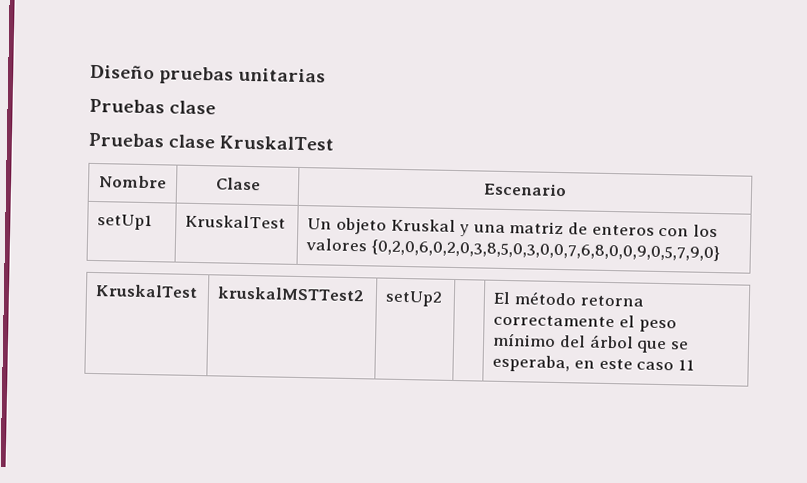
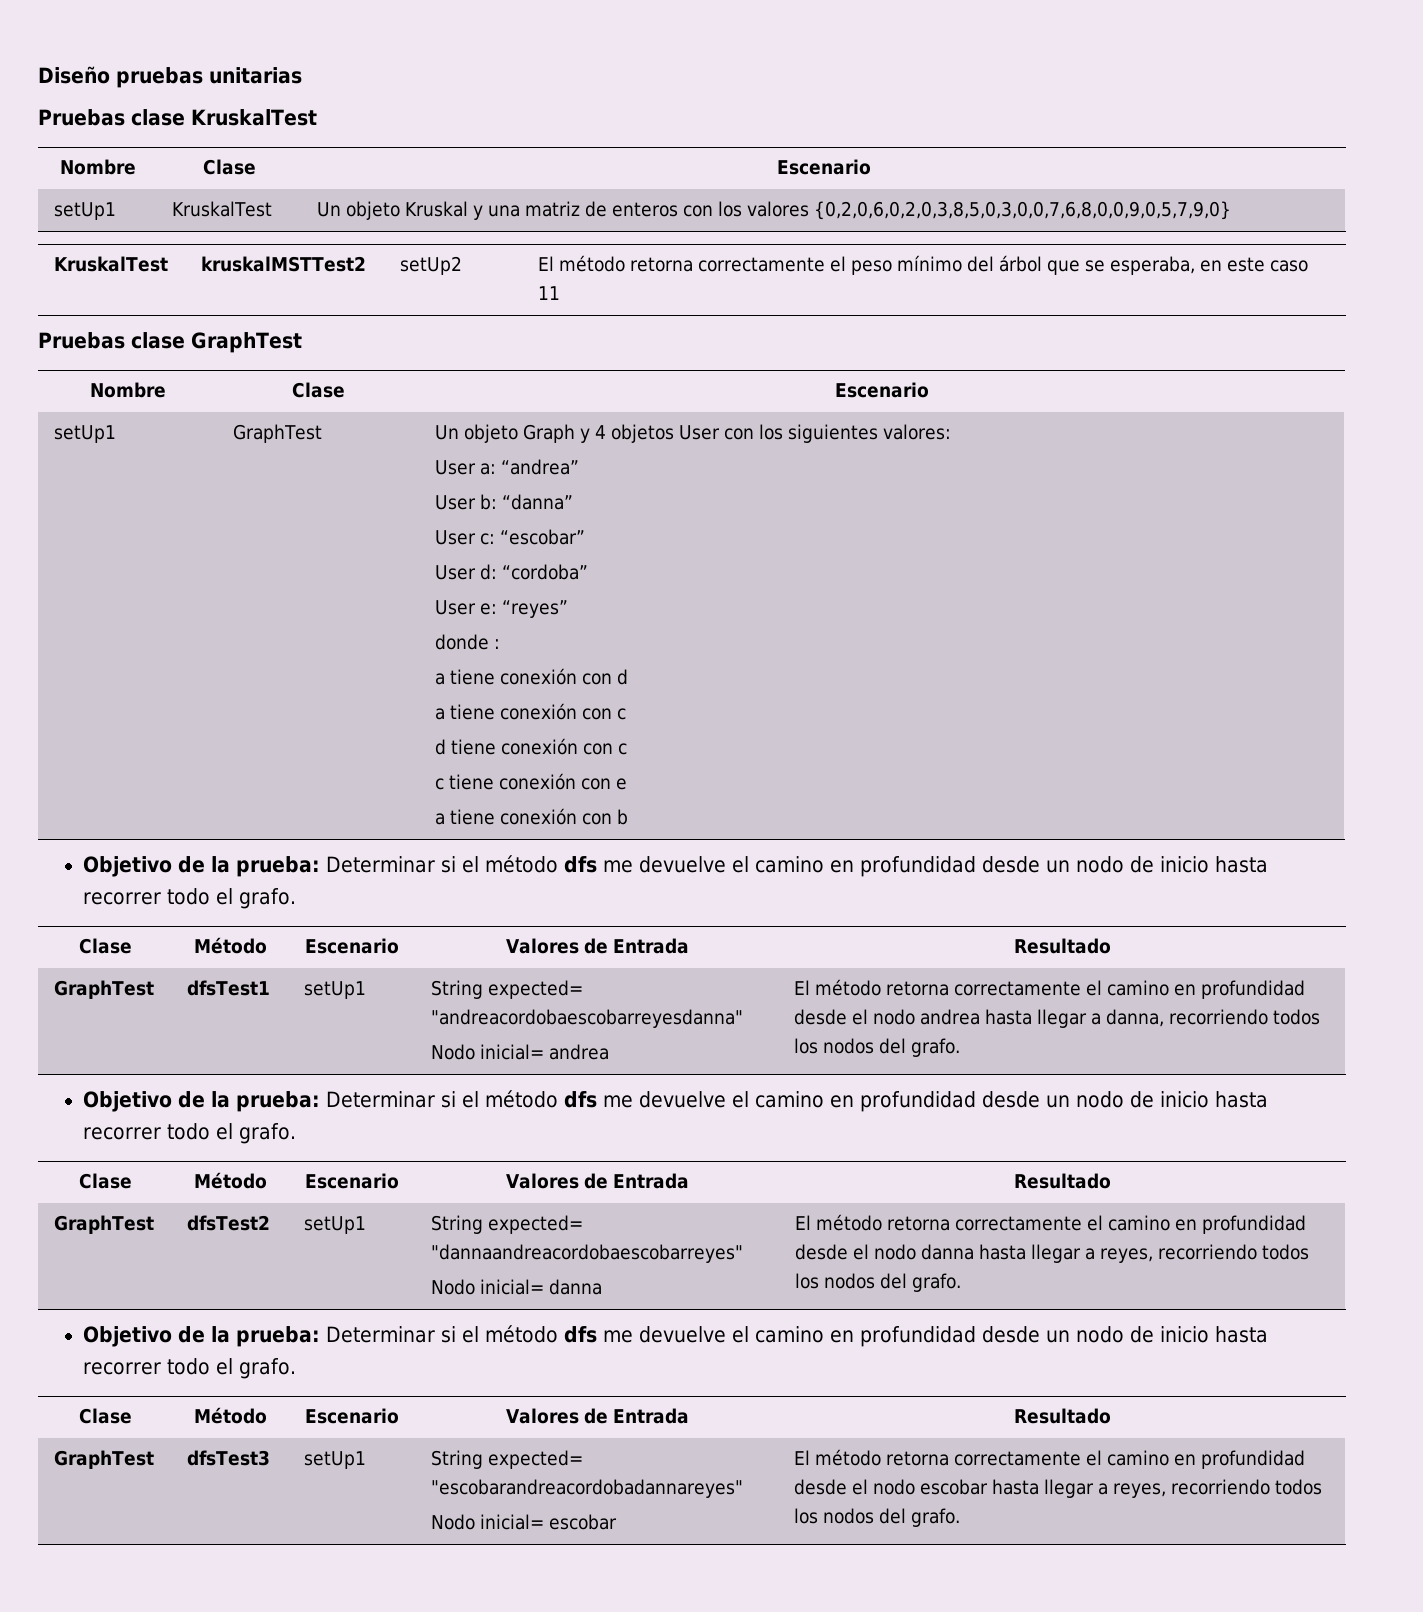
[88,132,217,149] // Pruebas clase -> (185, 117) none
(695, 365) none -> [38,332,302,353] [90,382,166,398] [292,382,345,398] [835,382,930,398] [54,425,117,443] [233,424,323,443] [435,424,952,443] [435,459,580,475] [435,494,574,510] [435,529,586,545] [435,564,589,580] [435,600,569,618] [435,634,501,650] [435,668,629,685] [435,703,627,720] [435,738,628,755] [435,773,628,790] [435,808,629,825] [83,855,1269,877] [83,888,297,909] [78,938,132,954] [193,937,267,954] [305,938,399,954] [505,938,689,954] [1013,938,1111,954] [54,980,155,999] [187,980,271,996] [304,981,367,999] [431,980,584,999] [431,1009,744,1028] [431,1044,610,1060] [794,979,1306,999] [794,1009,1321,1028] [794,1038,961,1057] [83,1090,1269,1112] [83,1123,297,1144] [78,1173,132,1189] [193,1172,267,1189] [305,1173,399,1189] [506,1173,689,1189] [1014,1173,1111,1189] [54,1215,155,1234] [187,1215,271,1231] [304,1216,367,1234] [431,1215,584,1234] [431,1244,744,1263] [431,1279,603,1295] [795,1214,1307,1234] [795,1244,1310,1263] [795,1273,962,1292] [83,1325,1269,1347] [83,1358,297,1379] [78,1408,132,1424] [193,1407,267,1424] [305,1408,399,1424] [505,1408,689,1424] [1013,1408,1111,1424] [54,1450,155,1469] [187,1450,271,1466] [304,1451,367,1469] [431,1450,584,1469] [431,1479,744,1498] [431,1514,618,1530] [794,1449,1306,1469] [794,1479,1323,1498] [794,1508,961,1527] // Pruebas clase GraphTest // Nombre | Clase | Escenario // setUp1 | GraphTest | Un objeto Graph y 4 objetos User con los siguientes valores: // User a: “andrea” // User b: “danna” // User c: “escobar” // User d: “cordoba” // User e: “reyes” // donde : // a tiene conexión con d // a tiene conexión con c // d tiene conexión con c // c tiene conexión con e // a tiene conexión con b // Objetivo de la prueba: Determinar si el método dfs me devuelve el camino en profundidad desde un nodo de inicio hasta recorrer todo el grafo. // Clase | Método | Escenario | Valores de Entrada | Resultado // GraphTest | dfsTest1 | setUp1 | String expected= "andreacordobaescobarreyesdanna" // Nodo inicial= andrea | El método retorna correctamente el camino en profundidad desde el nodo andrea hasta llegar a danna, recorriendo todos los nodos del grafo. // Objetivo de la prueba: Determinar si el método dfs me devuelve el camino en profundidad desde un nodo de inicio hasta recorrer todo el grafo. // Clase | Método | Escenario | Valores de Entrada | Resultado // GraphTest | dfsTest2 | setUp1 | String expected= "dannaandreacordobaescobarreyes" // Nodo inicial= danna | El método retorna correctamente el camino en profundidad desde el nodo danna hasta llegar a reyes, recorriendo todos los nodos del grafo. // Objetivo de la prueba: Determinar si el método dfs me devuelve el camino en profundidad desde un nodo de inicio hasta recorrer todo el grafo. // Clase | Método | Escenario | Valores de Entrada | Resultado // GraphTest | dfsTest3 | setUp1 | String expected= "escobarandreacordobadannareyes" // Nodo inicial= escobar | El método retorna correctamente el camino en profundidad desde el nodo escobar hasta llegar a reyes, recorriendo todos los nodos del grafo.

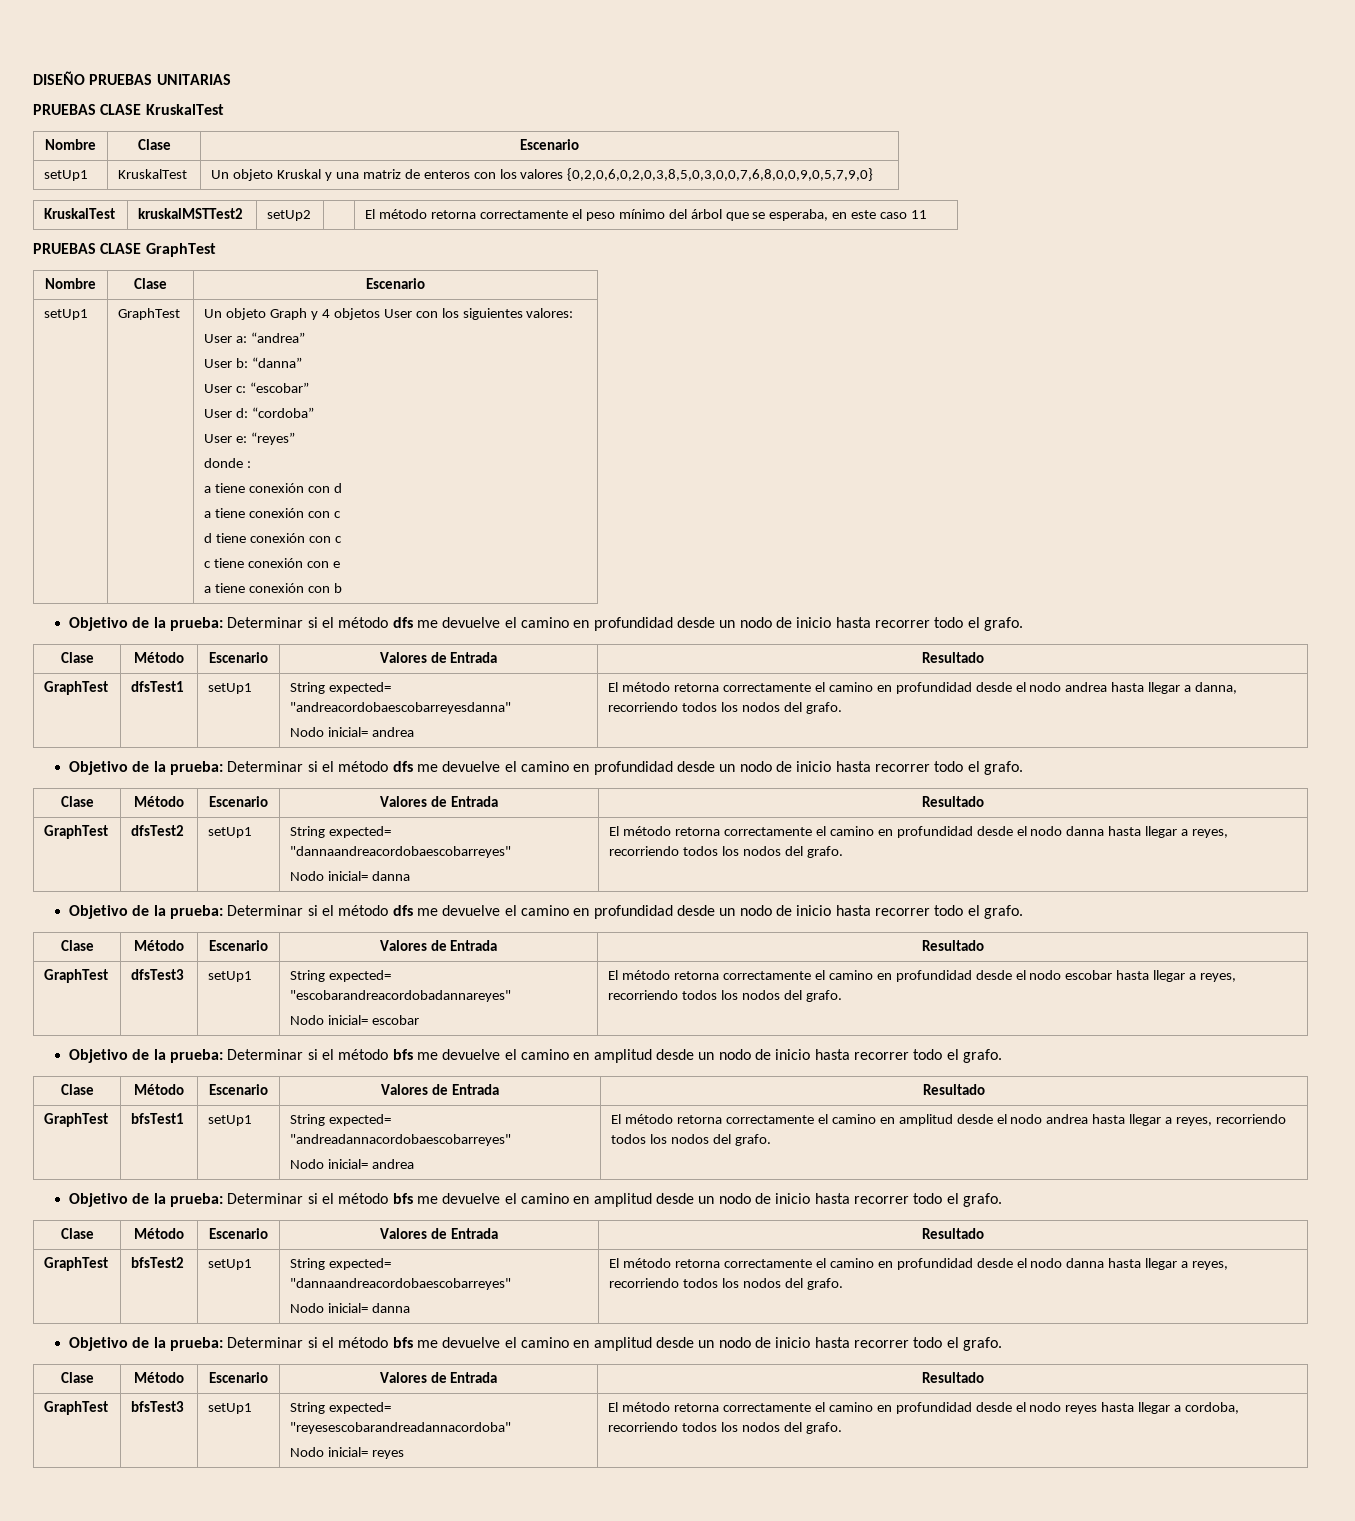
[38,66,302,88] [38,109,185,126] Diseño pruebas unitarias // Pruebas clase -> [33,71,231,85] [33,104,142,115] DISEÑO PRUEBAS UNITARIAS // PRUEBAS CLASE
[38,332,185,349] Pruebas clase -> [33,243,142,254] PRUEBAS CLASE
(961, 1517) none -> [69,1049,1002,1063] [60,1084,94,1095] [134,1084,184,1095] [209,1084,268,1095] [381,1084,499,1095] [922,1084,985,1095] [44,1113,109,1127] [131,1113,185,1124] [208,1115,253,1126] [290,1114,392,1126] [290,1134,512,1146] [290,1159,415,1169] [611,1114,1286,1126] [611,1134,771,1146] [69,1193,1002,1207] [60,1228,94,1239] [134,1228,184,1239] [209,1228,268,1239] [380,1228,498,1239] [921,1228,984,1239] [44,1257,109,1271] [131,1257,185,1268] [208,1259,253,1270] [290,1258,392,1270] [290,1278,512,1290] [290,1303,411,1313] [609,1258,1229,1270] [609,1278,843,1290] [69,1337,1002,1351] [60,1372,94,1383] [134,1372,184,1383] [209,1372,268,1383] [379,1372,498,1383] [921,1372,984,1383] [44,1401,109,1415] [131,1401,185,1412] [208,1403,253,1414] [290,1402,392,1414] [290,1422,512,1434] [290,1447,405,1459] [608,1402,1240,1414] [608,1422,842,1434] // Objetivo de la prueba: Determinar si el método bfs me devuelve el camino en amplitud desde un nodo de inicio hasta recorrer todo el grafo. // Clase | Método | Escenario | Valores de Entrada | Resultado // GraphTest | bfsTest1 | setUp1 | String expected= "andreadannacordobaescobarreyes" // Nodo inicial= andrea | El método retorna correctamente el camino en amplitud desde el nodo andrea hasta llegar a reyes, recorriendo todos los nodos del grafo. // Objetivo de la prueba: Determinar si el método bfs me devuelve el camino en amplitud desde un nodo de inicio hasta recorrer todo el grafo. // Clase | Método | Escenario | Valores de Entrada | Resultado // GraphTest | bfsTest2 | setUp1 | String expected= "dannaandreacordobaescobarreyes" // Nodo inicial= danna | El método retorna correctamente el camino en profundidad desde el nodo danna hasta llegar a reyes, recorriendo todos los nodos del grafo. // Objetivo de la prueba: Determinar si el método bfs me devuelve el camino en amplitud desde un nodo de inicio hasta recorrer todo el grafo. // Clase | Método | Escenario | Valores de Entrada | Resultado // GraphTest | bfsTest3 | setUp1 | String expected= "reyesescobarandreadannacordoba" // Nodo inicial= reyes | El método retorna correctamente el camino en profundidad desde el nodo reyes hasta llegar a cordoba, recorriendo todos los nodos del grafo.

